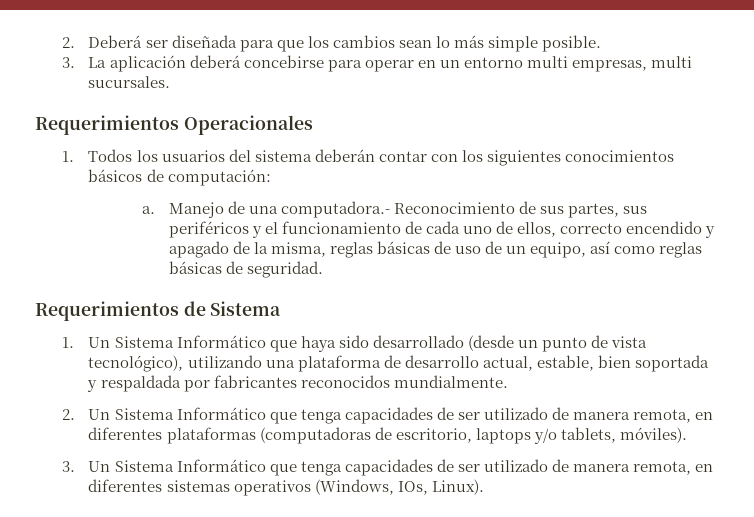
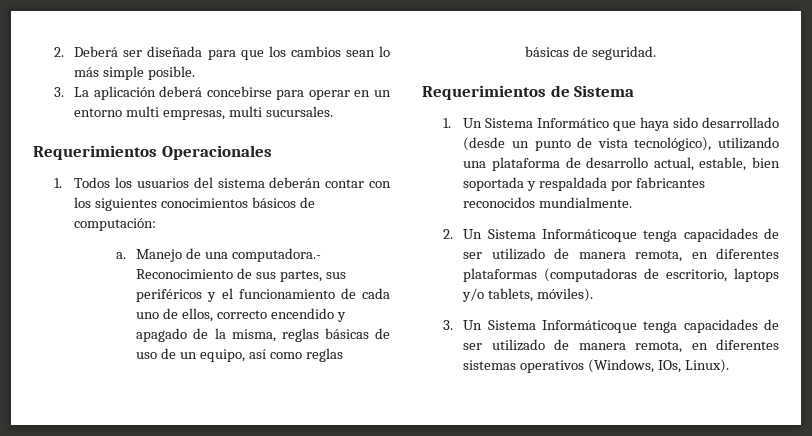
[176,407,297,424] Informático que -> [541,229,637,242] Informáticoque
[176,459,297,476] Informático que -> [541,320,637,333] Informáticoque

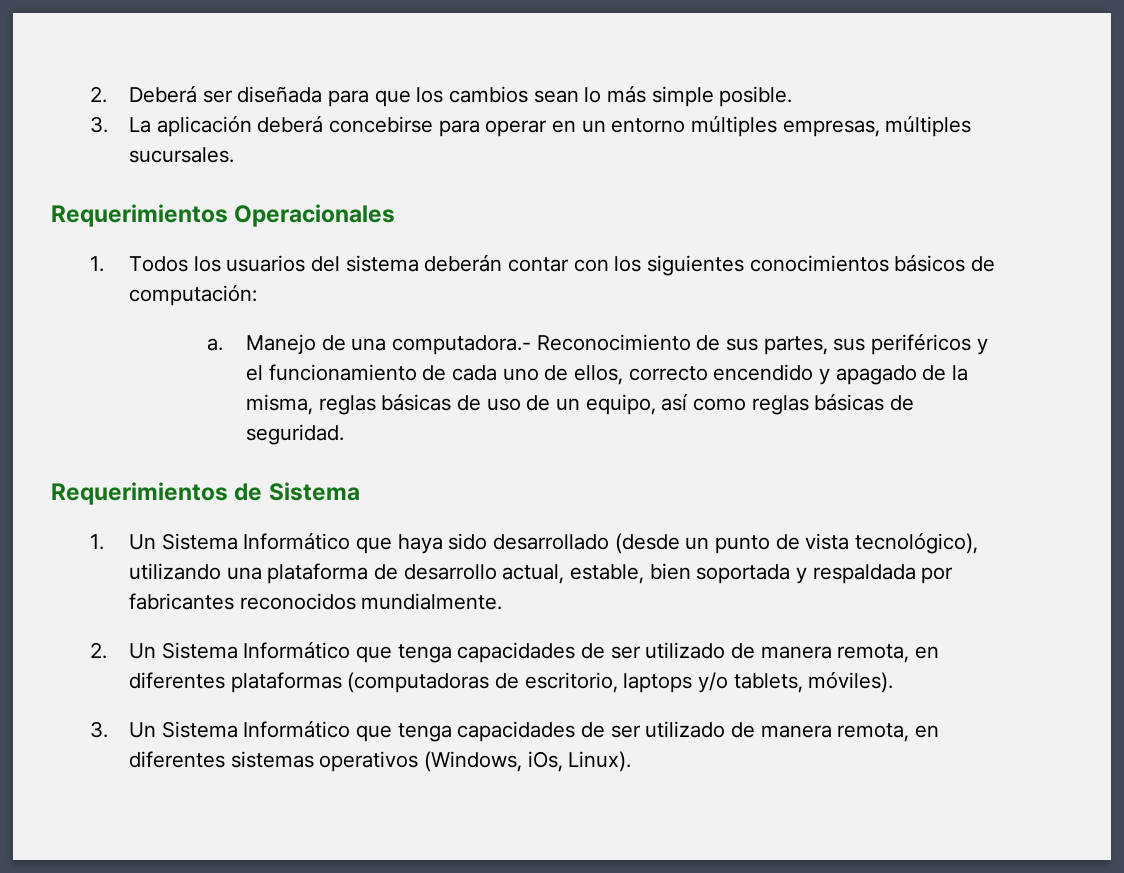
[126,106,263,120] multi empresas, multi -> [691,115,972,137] múltiples empresas, múltiples
[541,229,637,242] Informáticoque -> [243,641,393,663] Informático que
[541,320,637,333] Informáticoque -> [243,720,393,742] Informático que
[658,360,682,373] IOs, -> [527,751,563,772] iOs,

